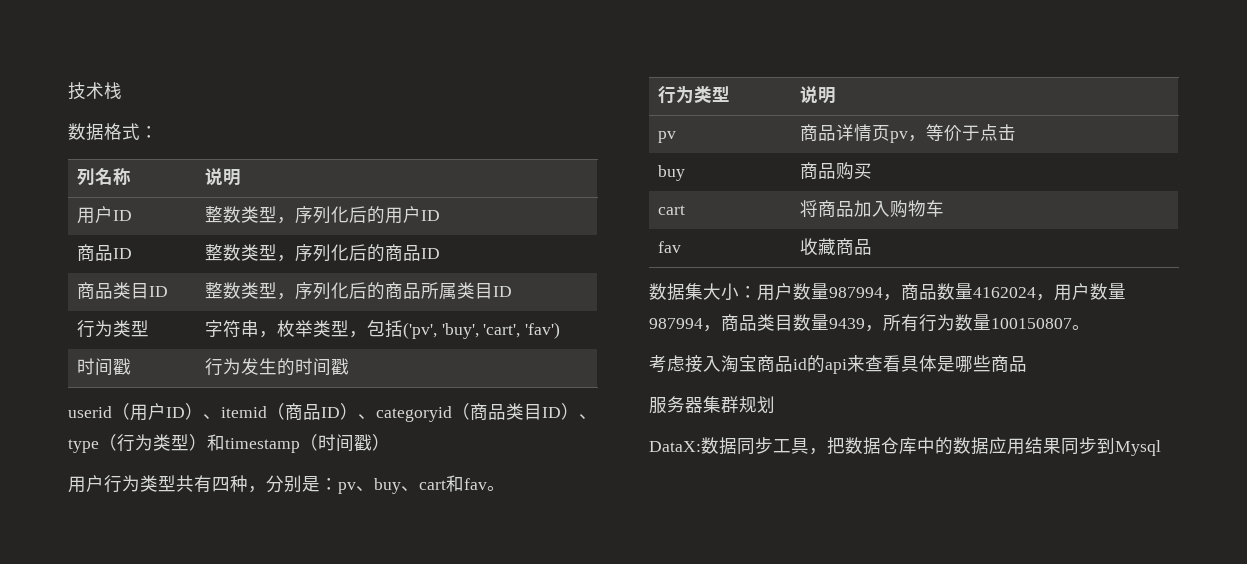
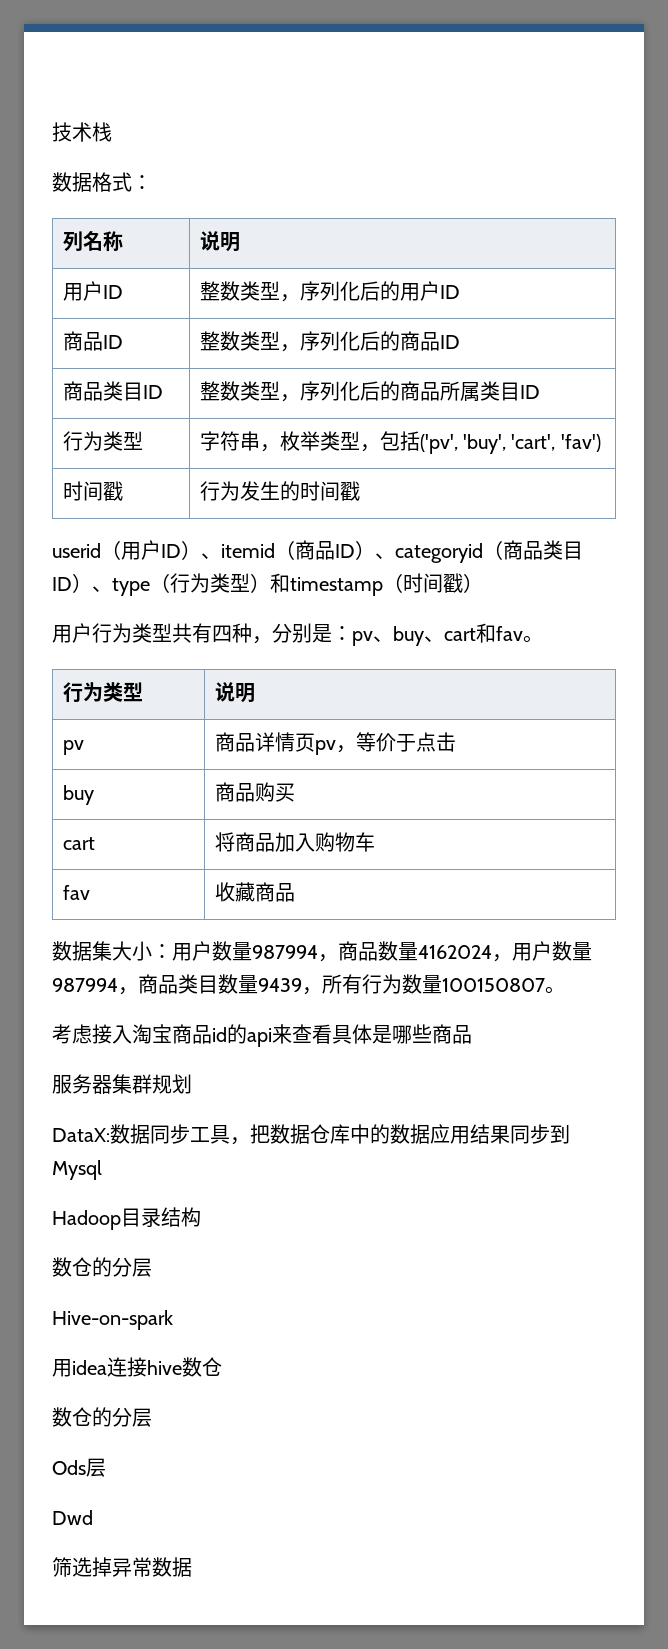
(1161, 448) none -> [52,1207,201,1230] [52,1257,152,1277] [52,1310,173,1330] [52,1357,222,1377] [52,1407,152,1427] [52,1458,106,1477] [52,1510,93,1525] [52,1557,192,1577] // Hadoop目录结构 // 数仓的分层 // Hive-on-spark // 用idea连接hive数仓 // 数仓的分层 // Ods层 // Dwd // 筛选掉异常数据

